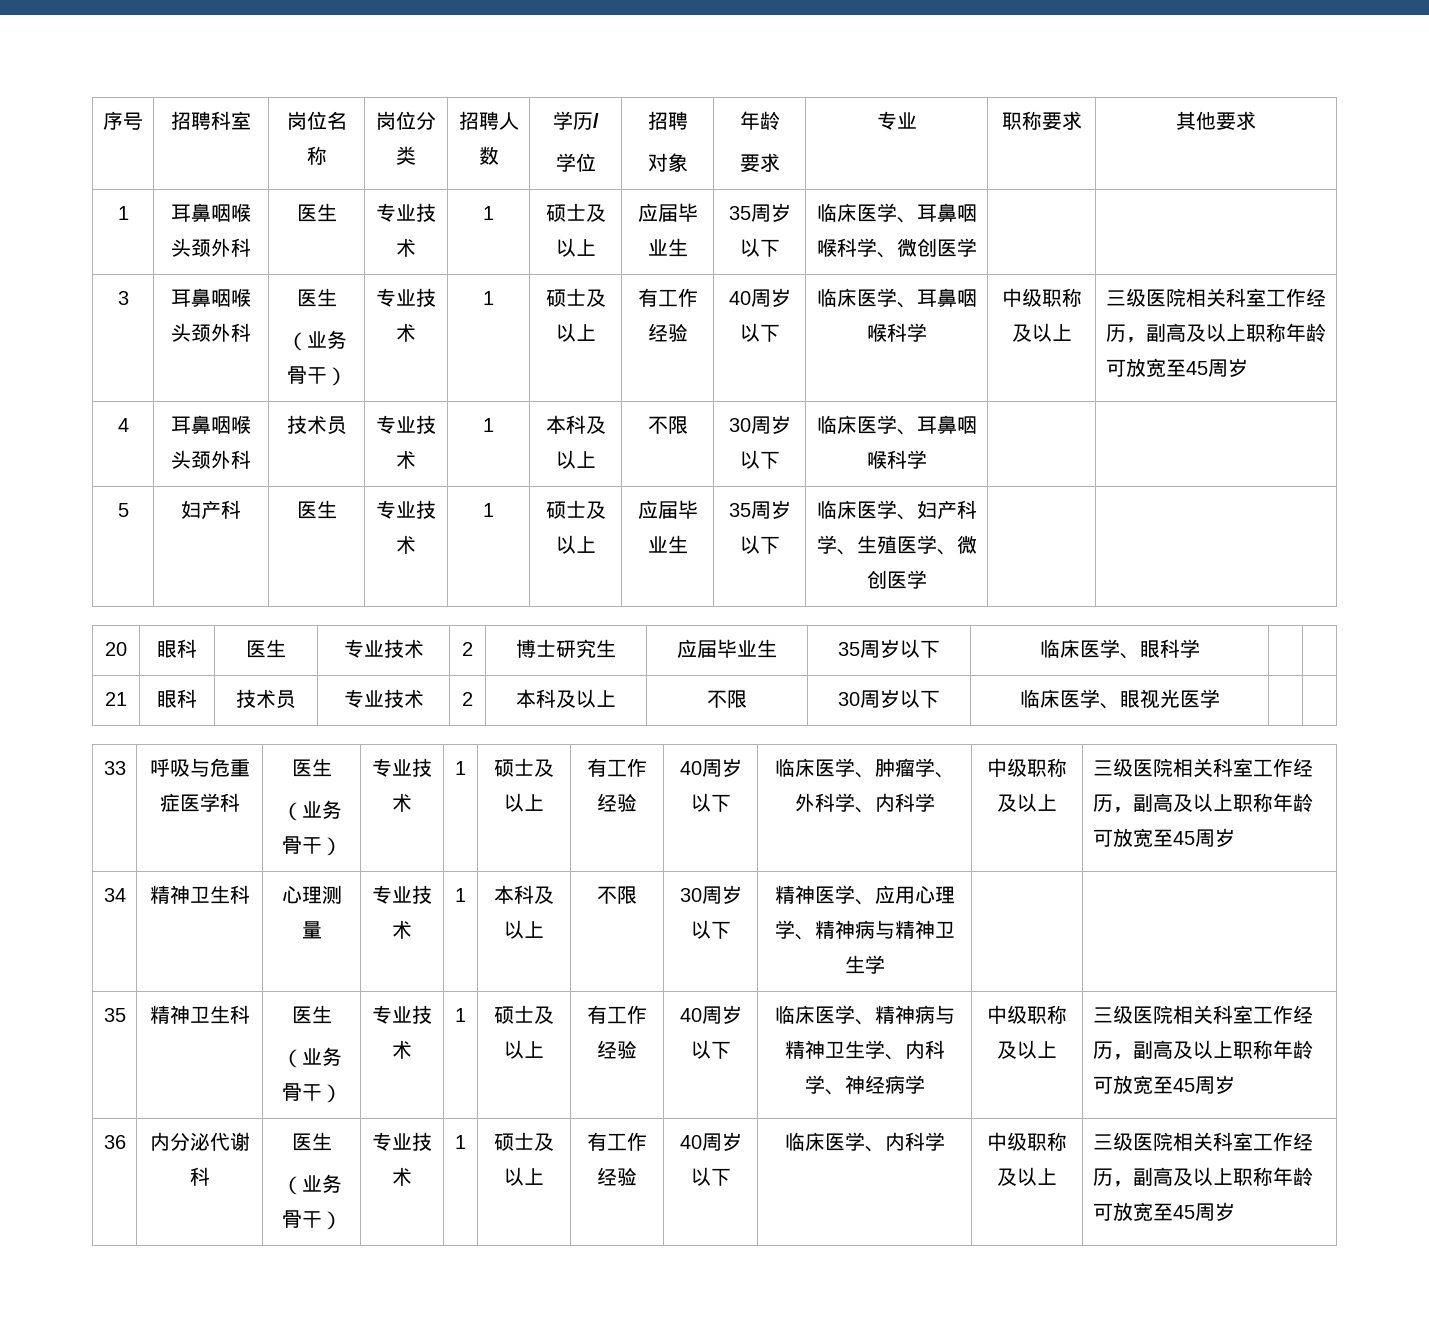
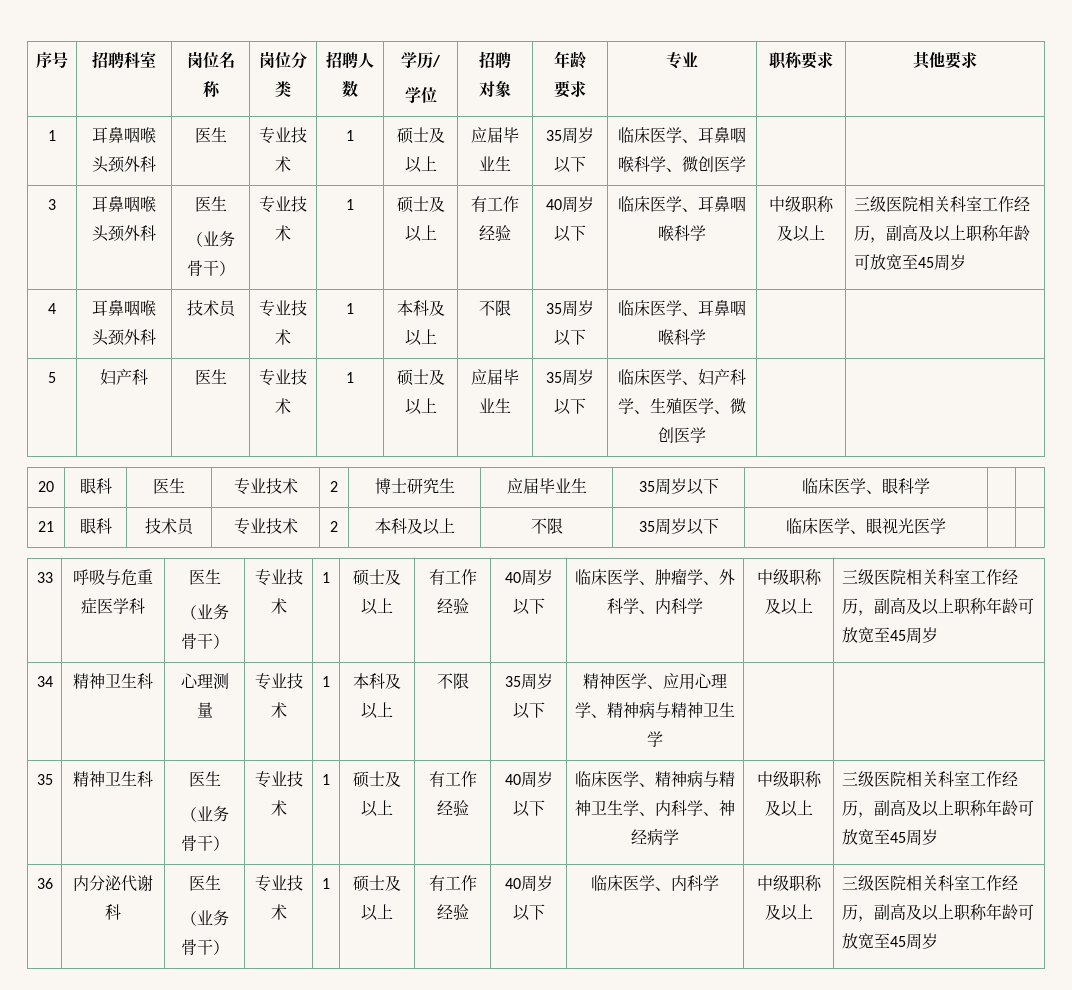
[728,418,751,432] 30 -> [546,303,562,314] 35
[838,692,860,706] 30 -> [638,521,655,532] 35
[679,888,702,902] 30 -> [504,676,521,687] 35

